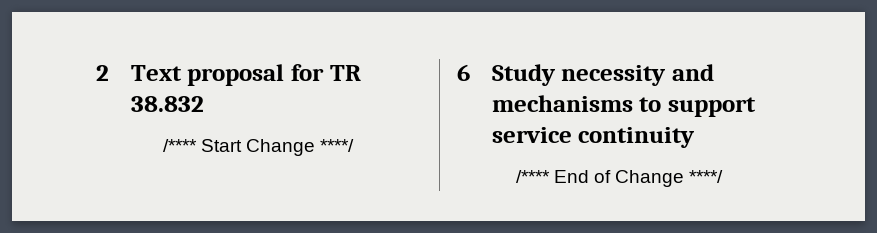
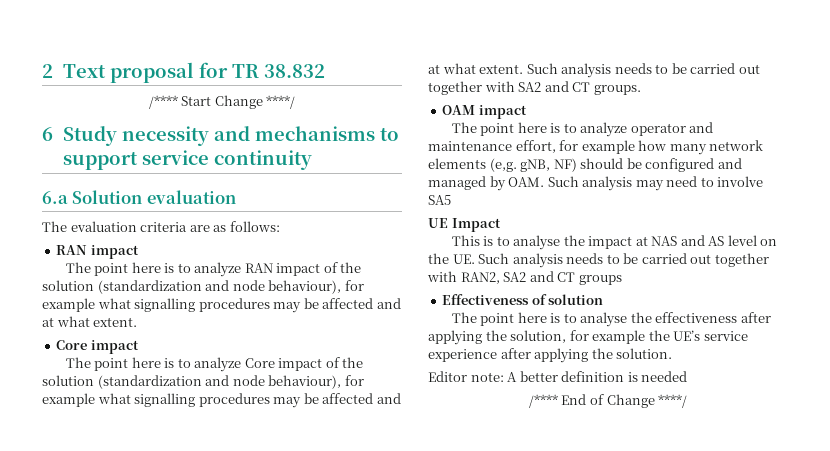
(696, 137) none -> [42,190,236,204] [42,221,280,232] [56,245,139,259] [65,262,362,277] [42,280,364,294] [42,298,401,313] [42,316,138,327] [56,340,139,354] [65,357,364,372] [42,375,364,389] [42,393,401,408] [428,63,760,78] [428,81,641,95] [442,105,527,119] [451,122,714,137] [428,140,764,155] [428,158,742,172] [428,176,764,191] [428,195,451,205] [428,218,501,232] [451,235,778,250] [428,253,769,268] [427,271,622,285] [442,294,604,305] [451,312,771,327] [428,330,748,345] [428,348,673,363] [428,371,688,382] // 6.a Solution evaluation // The evaluation criteria are as follows: // RAN impact // The point here is to analyze RAN impact of the solution (standardization and node behaviour), for example what signalling procedures may be affected and at what extent. // Core impact // The point here is to analyze Core impact of the solution (standardization and node behaviour), for example what signalling procedures may be affected and at what extent. Such analysis needs to be carried out together with SA2 and CT groups. // OAM impact // The point here is to analyze operator and maintenance effort, for example how many network elements (e,g. gNB, NF) should be configured and managed by OAM. Such analysis may need to involve SA5 // UE Impact // This is to analyse the impact at NAS and AS level on the UE. Such analysis needs to be carried out together with RAN2, SA2 and CT groups // Effectiveness of solution // The point here is to analyse the effectiveness after applying the solution, for example the UE’s service experience after applying the solution. // Editor note: A better definition is needed

